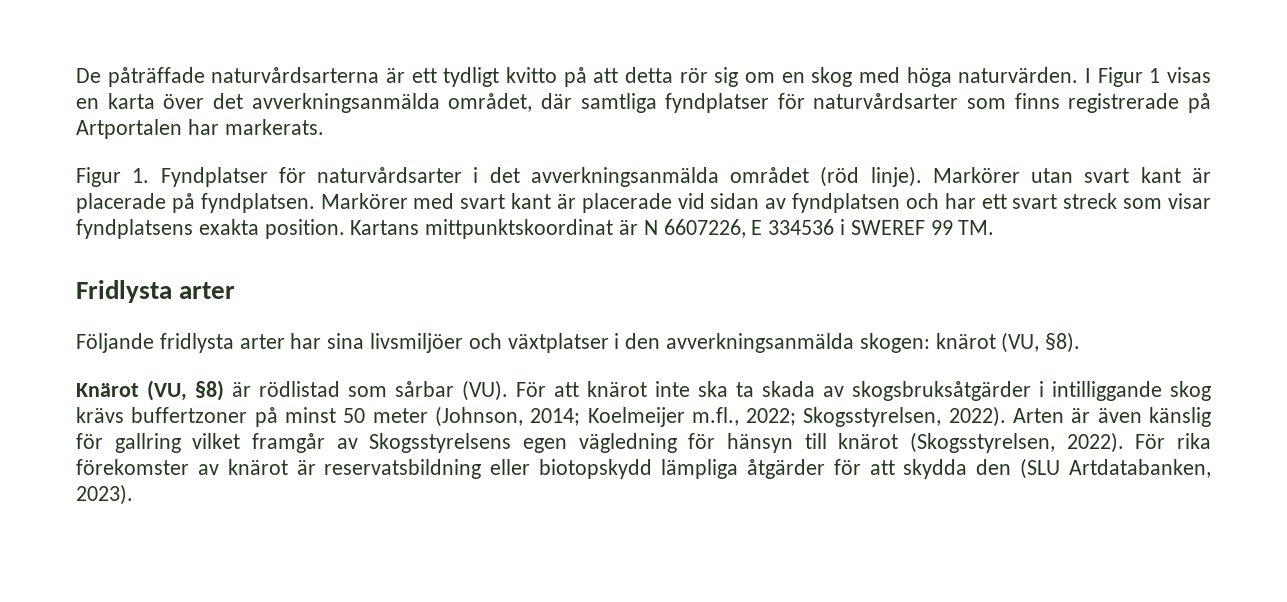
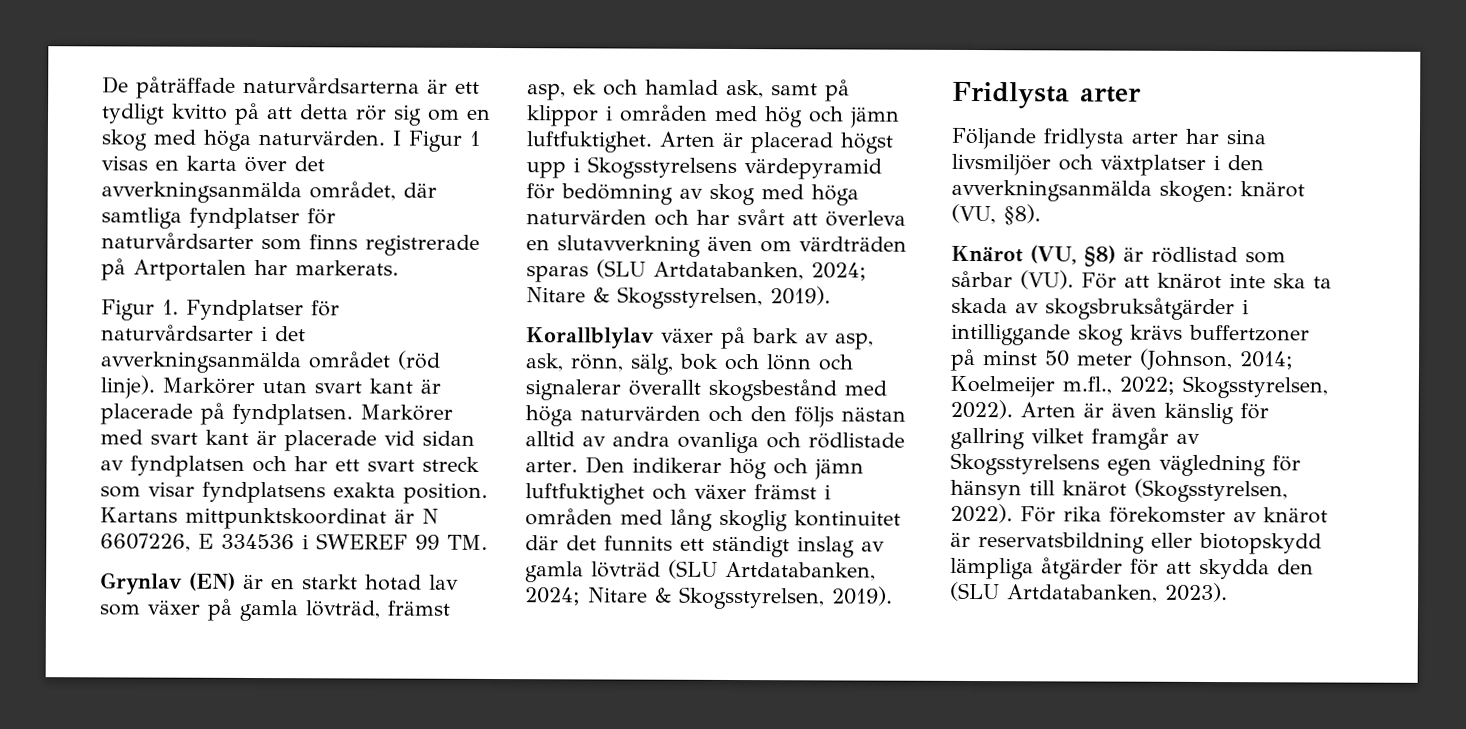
(995, 227) none -> [100,572,459,595] [99,598,451,622] [527,79,850,102] [526,104,900,128] [526,131,893,154] [526,156,882,180] [526,183,859,206] [526,209,906,227] [526,235,907,257] [526,259,867,283] [526,286,831,310] [526,326,874,350] [525,353,854,375] [525,378,887,402] [525,405,906,428] [525,431,905,454] [525,456,864,480] [525,483,831,505] [525,508,901,532] [525,535,885,558] [525,559,876,583] [524,586,893,610] // Grynlav (EN) är en starkt hotad lav som växer på gamla lövträd, främst asp, ek och hamlad ask, samt på klippor i områden med hög och jämn luftfuktighet. Arten är placerad högst upp i Skogsstyrelsens värdepyramid för bedömning av skog med höga naturvärden och har svårt att överleva en slutavverkning även om värdträden sparas (SLU Artdatabanken, 2024; Nitare & Skogsstyrelsen, 2019). // Korallblylav växer på bark av asp, ask, rönn, sälg, bok och lönn och signalerar överallt skogsbestånd med höga naturvärden och den följs nästan alltid av andra ovanliga och rödlistade arter. Den indikerar hög och jämn luftfuktighet och växer främst i områden med lång skoglig kontinuitet där det funnits ett ständigt inslag av gamla lövträd (SLU Artdatabanken, 2024; Nitare & Skogsstyrelsen, 2019).

